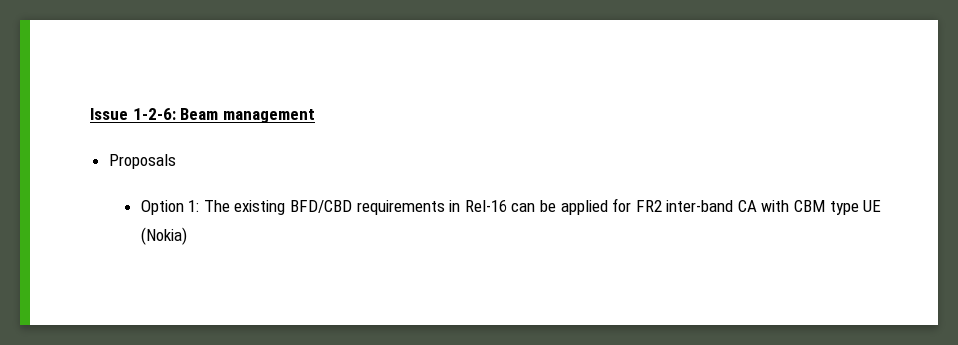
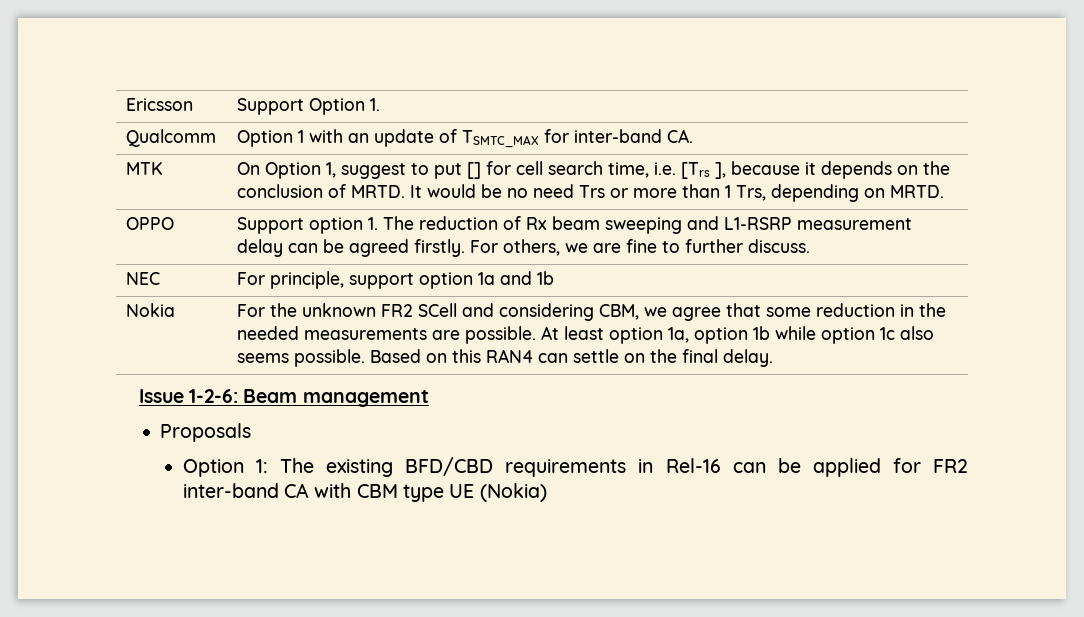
(89, 114) none -> [126,98,194,111] [237,98,381,115] [126,129,217,147] [237,129,694,148] [126,162,164,175] [237,161,951,179] [237,184,945,202] [126,217,175,230] [237,216,913,234] [237,239,811,257] [126,272,161,285] [237,271,555,289] [126,303,176,317] [237,303,947,321] [237,326,935,344] [237,349,774,367] Ericsson | Support Option 1. // Qualcomm | Option 1 with an update of TSMTC_MAX for inter-band CA. // MTK | On Option 1, suggest to put [] for cell search time, i.e. [Trs ], because it depends on the conclusion of MRTD. It would be no need Trs or more than 1 Trs, depending on MRTD. // OPPO | Support option 1. The reduction of Rx beam sweeping and L1-RSRP measurement delay can be agreed firstly. For others, we are fine to further discuss. // NEC | For principle, support option 1a and 1b // Nokia | For the unknown FR2 SCell and considering CBM, we agree that some reduction in the needed measurements are possible. At least option 1a, option 1b while option 1c also seems possible. Based on this RAN4 can settle on the final delay. //

